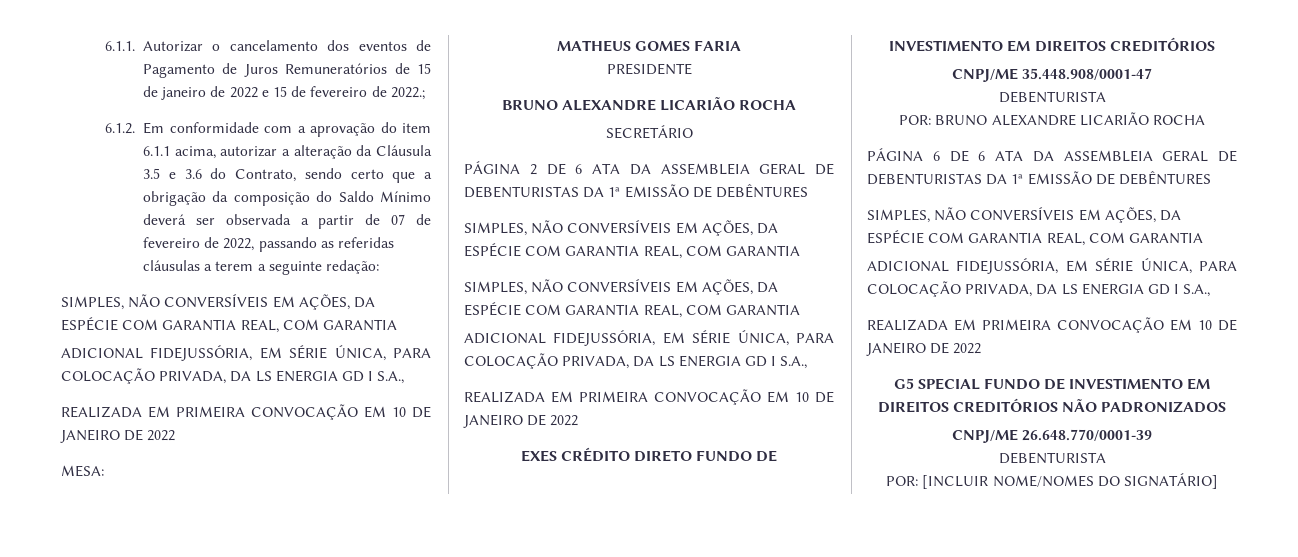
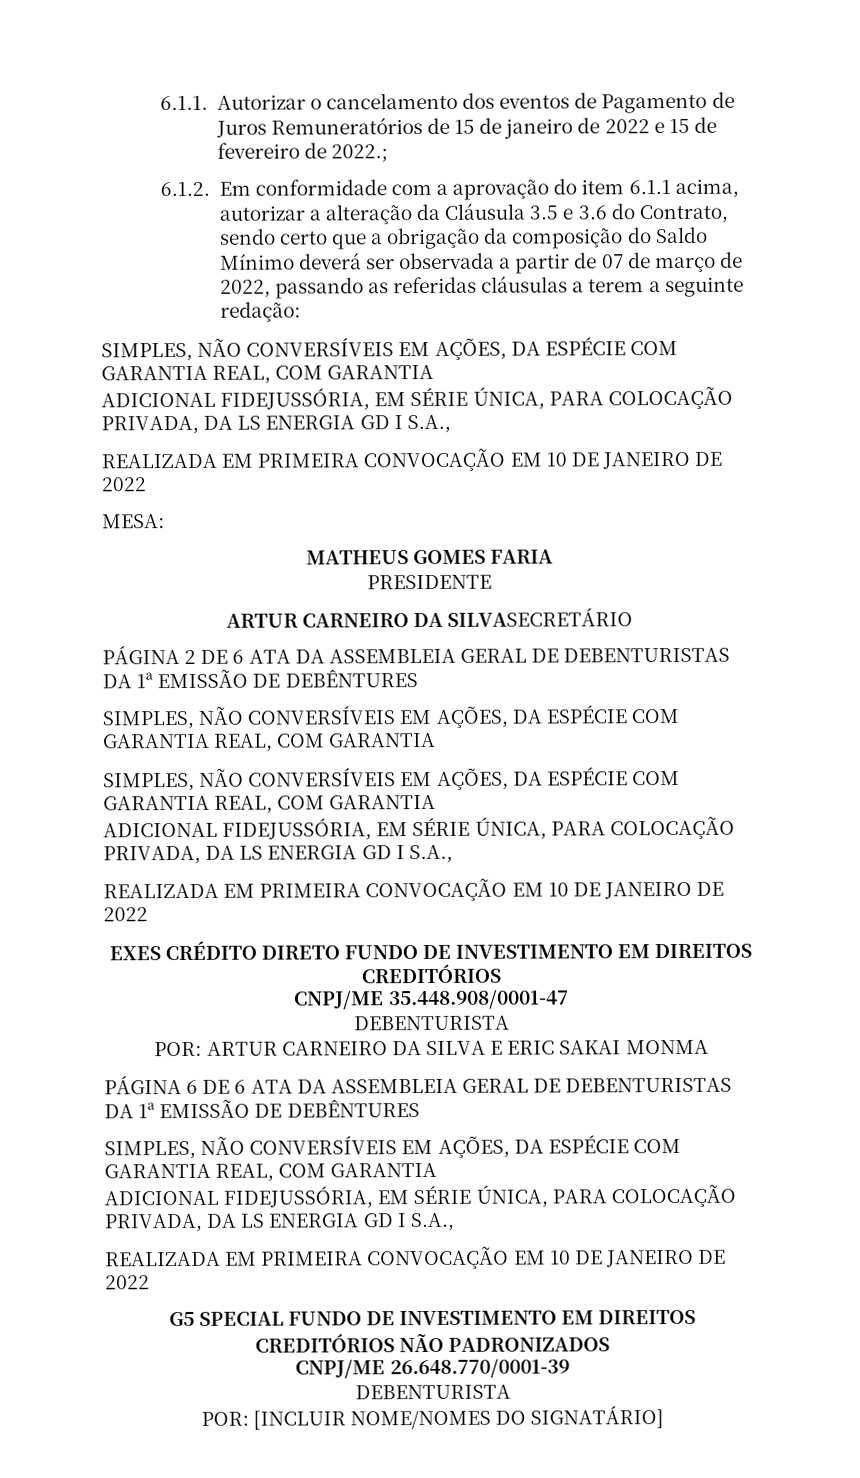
[143,237,201,248] fevereiro -> [654,256,716,273] março
[501,97,797,111] [605,125,693,139] BRUNO ALEXANDRE LICARIÃO ROCHA // SECRETÁRIO -> [225,608,634,628] ARTUR CARNEIRO DA SILVASECRETÁRIO
[935,112,1205,126] BRUNO ALEXANDRE LICARIÃO ROCHA -> [206,1039,709,1056] ARTUR CARNEIRO DA SILVA E ERIC SAKAI MONMA

